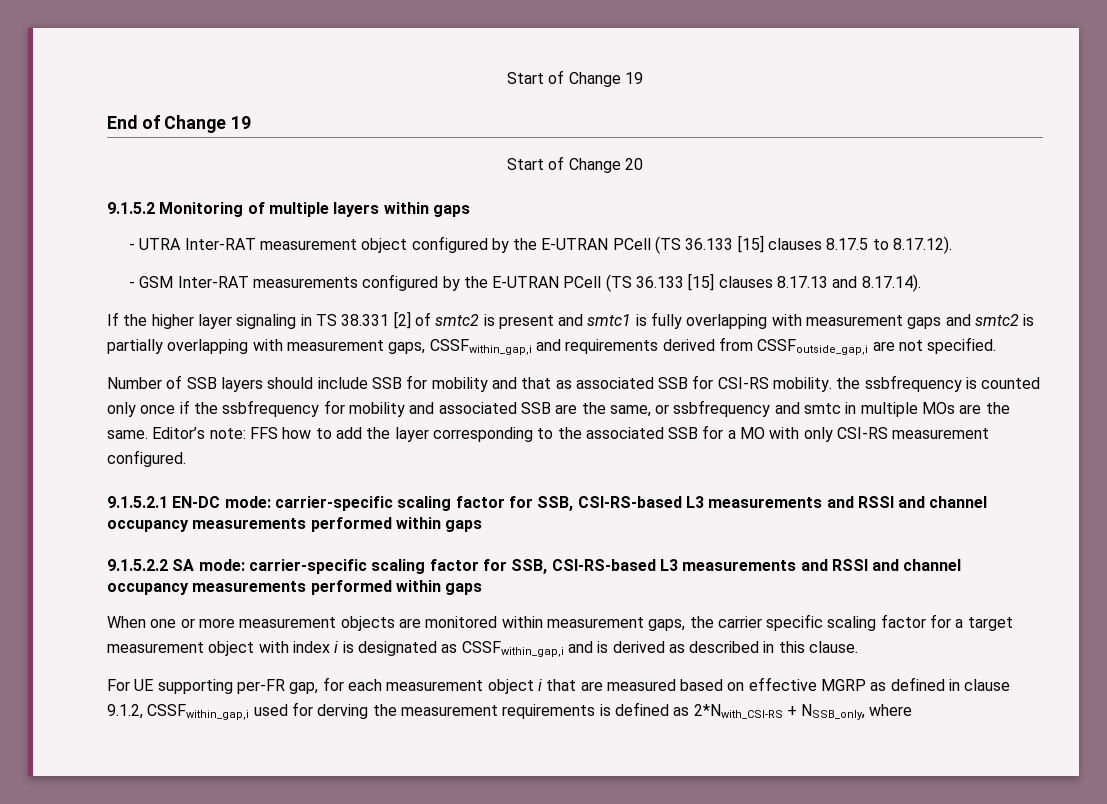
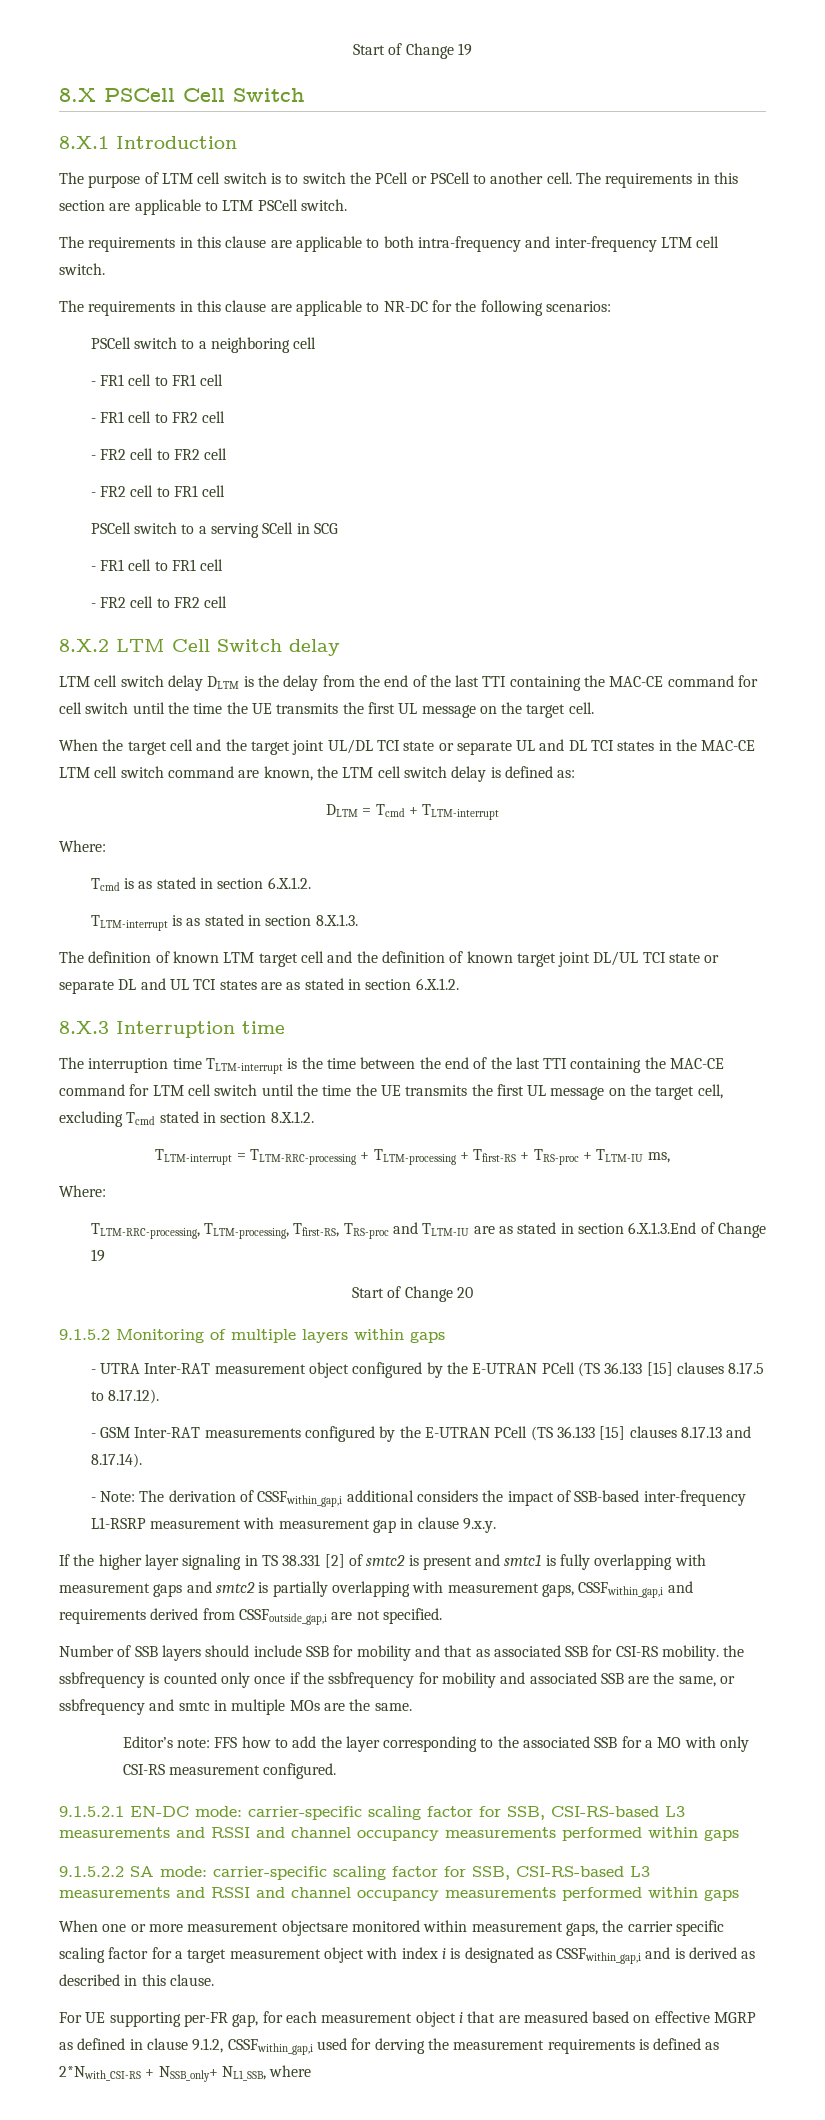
[107,115,137,129] End -> [59,88,305,102] [59,136,237,149] [59,172,739,188] [59,199,347,215] [59,236,720,252] [59,263,105,275] [59,300,611,316] [90,337,317,353] [90,374,224,386] [90,411,226,423] [90,448,228,460] [90,485,226,497] [90,522,339,538] [90,559,224,571] [90,596,228,608] [59,639,340,656] [59,675,759,691] [59,702,594,718] [59,739,756,755] [59,766,576,782] [325,804,500,820] [59,840,106,852] [90,877,311,891] [90,914,358,931] [59,951,720,967] [59,978,459,994] [59,1021,285,1038] [59,1057,725,1074] [59,1084,723,1100] [59,1111,314,1127] [155,1149,670,1165] [59,1185,106,1197] [90,1222,697,1239] 8.X PSCell Cell Switch // 8.X.1 Introduction // The purpose of LTM cell switch is to switch the PCell or PSCell to another cell. The requirements in this section are applicable to LTM PSCell switch. // The requirements in this clause are applicable to both intra-frequency and inter-frequency LTM cell switch. // The requirements in this clause are applicable to NR-DC for the following scenarios: // PSCell switch to a neighboring cell // - FR1 cell to FR1 cell // - FR1 cell to FR2 cell // - FR2 cell to FR2 cell // - FR2 cell to FR1 cell // PSCell switch to a serving SCell in SCG // - FR1 cell to FR1 cell // - FR2 cell to FR2 cell // 8.X.2 LTM Cell Switch delay // LTM cell switch delay DLTM is the delay from the end of the last TTI containing the MAC-CE command for cell switch until the time the UE transmits the first UL message on the target cell. // When the target cell and the target joint UL/DL TCI state or separate UL and DL TCI states in the MAC-CE LTM cell switch command are known, the LTM cell switch delay is defined as: // DLTM = Tcmd + TLTM-interrupt // Where: // Tcmd is as stated in section 6.X.1.2. // TLTM-interrupt is as stated in section 8.X.1.3. // The definition of known LTM target cell and the definition of known target joint DL/UL TCI state or separate DL and UL TCI states are as stated in section 6.X.1.2. // 8.X.3 Interruption time // The interruption time TLTM-interrupt is the time between the end of the last TTI containing the MAC-CE command for LTM cell switch until the time the UE transmits the first UL message on the target cell, excluding Tcmd stated in section 8.X.1.2. // TLTM-interrupt = TLTM-RRC-processing + TLTM-processing + Tfirst-RS + TRS-proc + TLTM-IU ms, // Where: // TLTM-RRC-processing, TLTM-processing, Tfirst-RS, TRS-proc and TLTM-IU are as stated in section 6.X.1.3.End
(921, 283) none -> [90,1490,746,1507] [90,1517,497,1533] // - Note: The derivation of CSSFwithin_gap,i additional considers the impact of SSB-based inter-frequency L1-RSRP measurement with measurement gap in clause 9.x.y.
(148, 434) none -> (412, 1707) //
[340,616,421,631] objects are -> [281,1920,348,1936] objectsare
[801,704,866,720] NSSB_only, -> [158,2066,266,2082] NSSB_only+ NL1_SSB,

